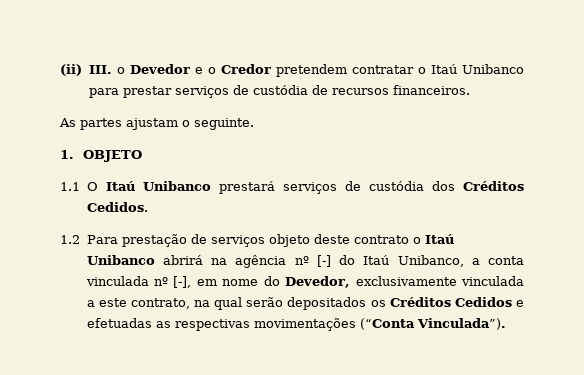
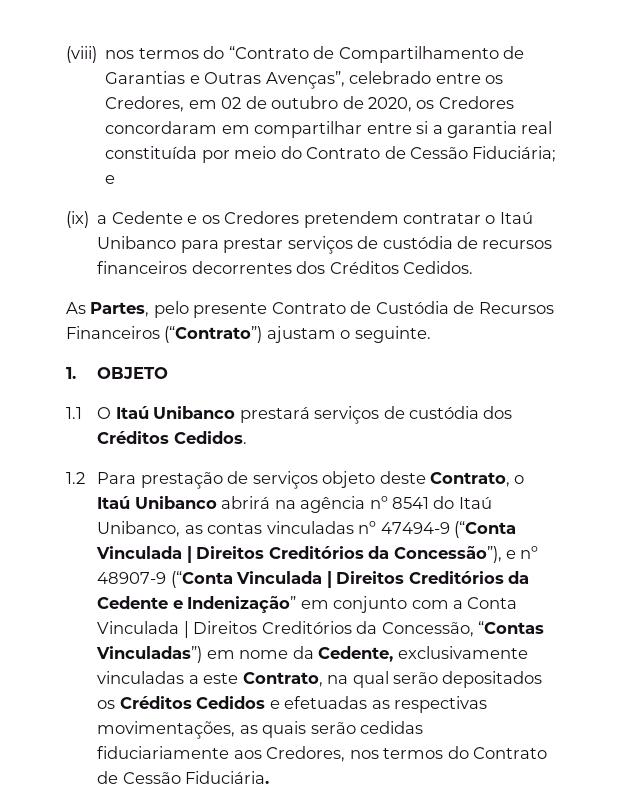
[60,64,271,76] (ii) III. o Devedor e o Credor -> [66,46,524,63] [105,71,503,89] [105,96,514,112] [105,121,553,138] [105,146,557,163] [105,175,116,184] [66,211,300,228] (viii) nos termos do “Contrato de Compartilhamento de Garantias e Outras Avenças”, celebrado entre os Credores, em 02 de outubro de 2020, os Credores concordaram em compartilhar entre si a garantia real constituída por meio do Contrato de Cessão Fiduciária; e // (ix) a Cedente e os Credores
[392,85,470,95] [59,118,122,130] financeiros. // As partes -> [97,261,474,274] [66,301,554,318] [66,326,263,343] financeiros decorrentes dos Créditos Cedidos. // As Partes, pelo presente Contrato de Custódia de Recursos Financeiros (“Contrato”)
[353,235,409,244] contrato -> [430,472,511,487] Contrato,
[316,255,331,267] [-] -> [392,497,430,509] 8541
[471,256,524,265] [85,276,524,288] a conta vinculada nº [-], em nome do Devedor, exclusivamente vinculada -> [184,521,517,538] [96,546,539,563] [97,571,530,588] [97,596,518,613] [97,621,545,638] [96,646,528,663] [97,671,185,684] as contas vinculadas nº 47494-9 (“Conta Vinculada | Direitos Creditórios da Concessão”), e nº 48907-9 (“Conta Vinculada | Direitos Creditórios da Cedente e Indenização” em conjunto com a Conta Vinculada | Direitos Creditórios da Concessão, “Contas Vinculadas”) em nome da Cedente, exclusivamente vinculadas
[130,298,190,309] contrato, -> [242,672,323,687] Contrato,
[253,318,506,331] movimentações (“Conta Vinculada”). -> [97,721,424,739] [97,746,548,762] [97,771,270,784] movimentações, as quais serão cedidas fiduciariamente aos Credores, nos termos do Contrato de Cessão Fiduciária.

